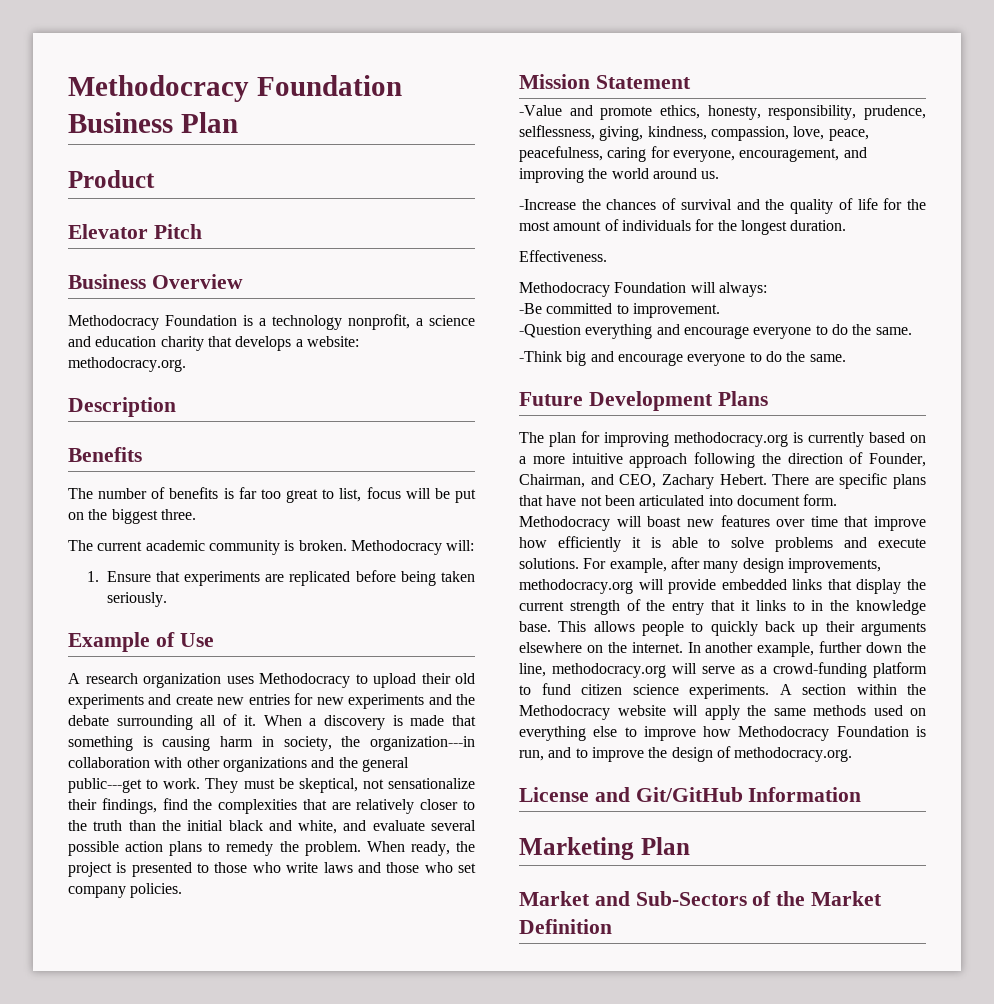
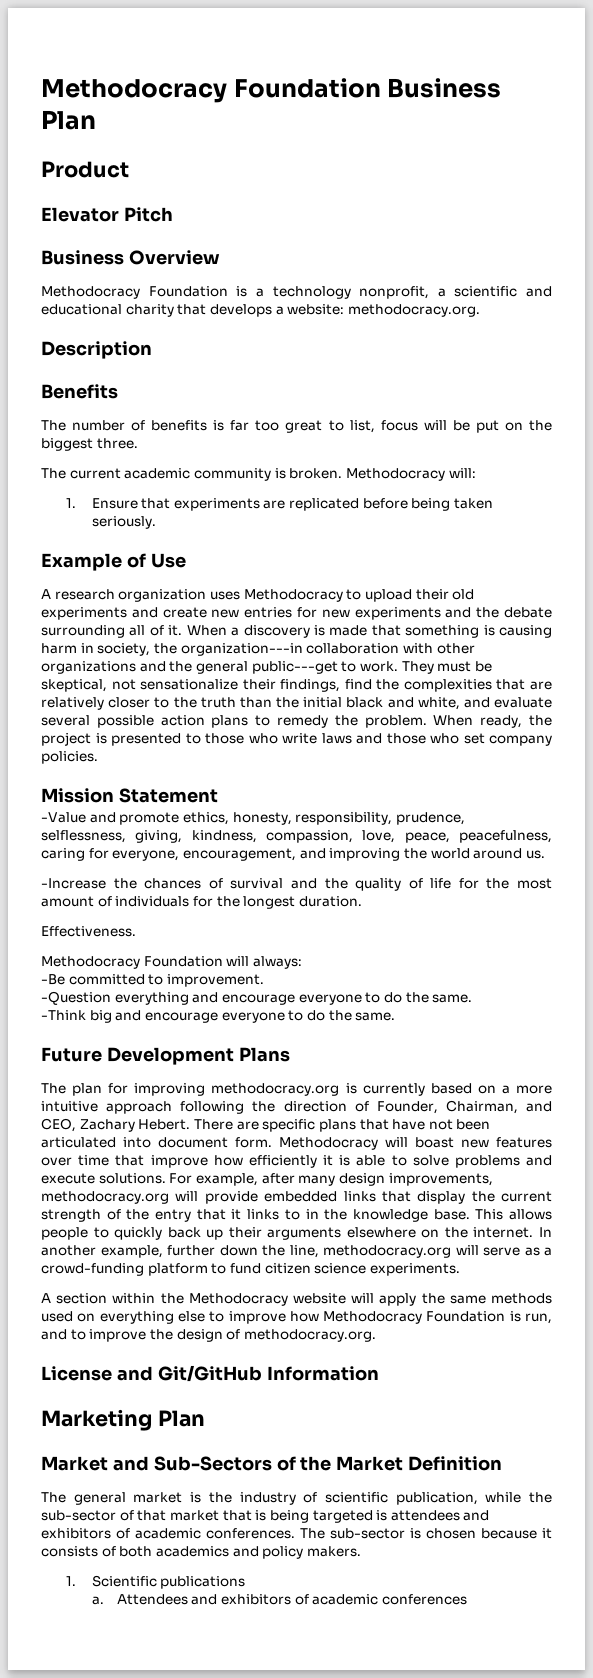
[429,315,475,326] [68,336,157,347] science and education -> [454,286,552,297] [41,304,122,315] scientific and educational
(769, 691) none -> (460, 1269) //
(612, 926) none -> [41,1492,552,1505] [41,1510,490,1523] [41,1528,552,1539] [41,1546,361,1559] [66,1575,246,1589] [91,1594,468,1605] // The general market is the industry of scientific publication, while the sub-sector of that market that is being targeted is attendees and exhibitors of academic conferences. The sub-sector is chosen because it consists of both academics and policy makers. // 1. Scientific publications // a. Attendees and exhibitors of academic conferences

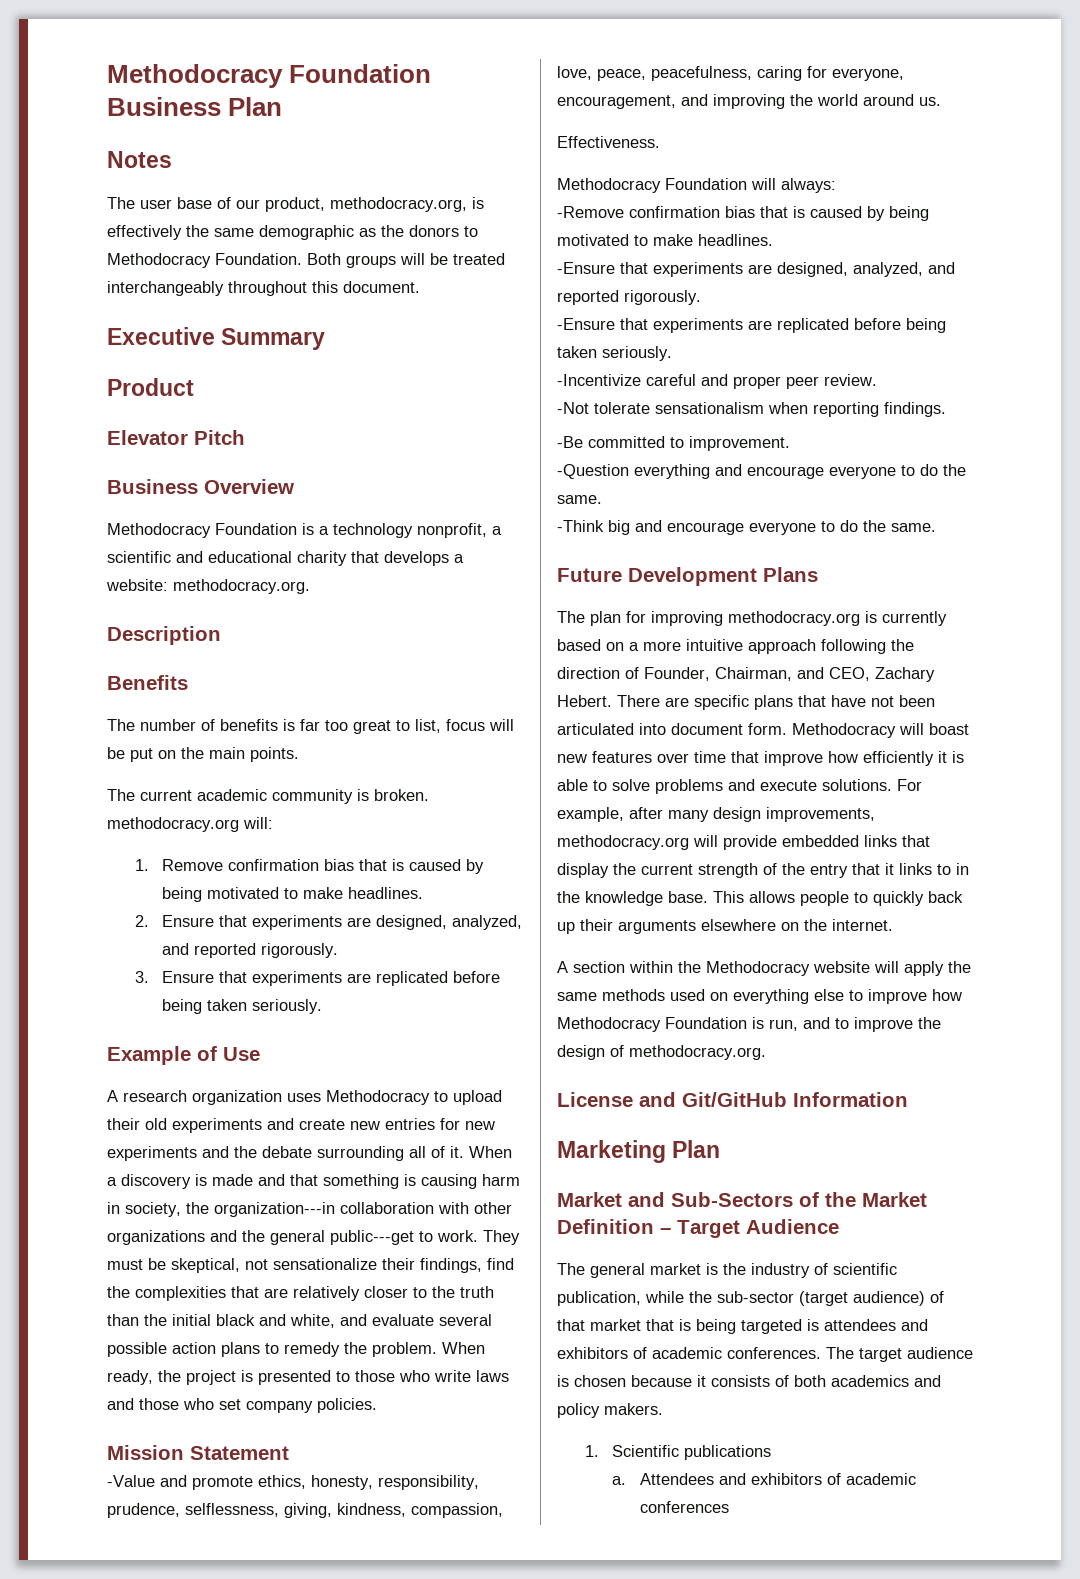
(96, 120) none -> [107,151,172,168] [107,197,484,212] [107,225,478,240] [107,253,505,268] [107,281,420,296] [107,327,326,350] // Notes // The user base of our product, methodocracy.org, is effectively the same demographic as the donors to Methodocracy Foundation. Both groups will be treated interchangeably throughout this document. // Executive Summary
[41,438,138,451] biggest three. -> [209,747,299,762] main points.
[345,468,445,481] Methodocracy -> [107,817,239,832] methodocracy.org
(77, 503) none -> [162,859,485,874] [162,887,424,902] [134,915,523,930] [162,943,339,958] [134,971,149,983] Remove confirmation bias that is caused by being motivated to make headlines. // 2. Ensure that experiments are designed, analyzed, and reported rigorously. // 3.
(368, 630) none -> [258,1174,285,1186] and
[41,878,552,891] [41,896,362,909] // -Increase the chances of survival and the quality of life for the most amount of individuals for the longest duration. -> (941, 101) none
(302, 962) none -> [557,206,929,221] [557,234,773,246] [557,262,955,277] [557,290,701,305] [557,318,946,333] [557,346,672,361] [557,374,877,389] [557,402,946,417] // -Remove confirmation bias that is caused by being motivated to make headlines. // -Ensure that experiments are designed, analyzed, and reported rigorously. // -Ensure that experiments are replicated before being taken seriously. // -Incentivize careful and proper peer review. // -Not tolerate sensationalism when reporting findings.
[539,1227,552,1237] [41,1245,552,1258] [41,1263,460,1276] In another example, further down the line, methodocracy.org will serve as a crowd-funding platform to fund citizen science experiments. -> (893, 925) none
(503, 1463) none -> [660,1219,839,1238] – Target Audience
(116, 1515) none -> [799,1291,925,1306] (target audience)
[330,1528,405,1539] sub-sector -> [859,1347,973,1362] target audience

